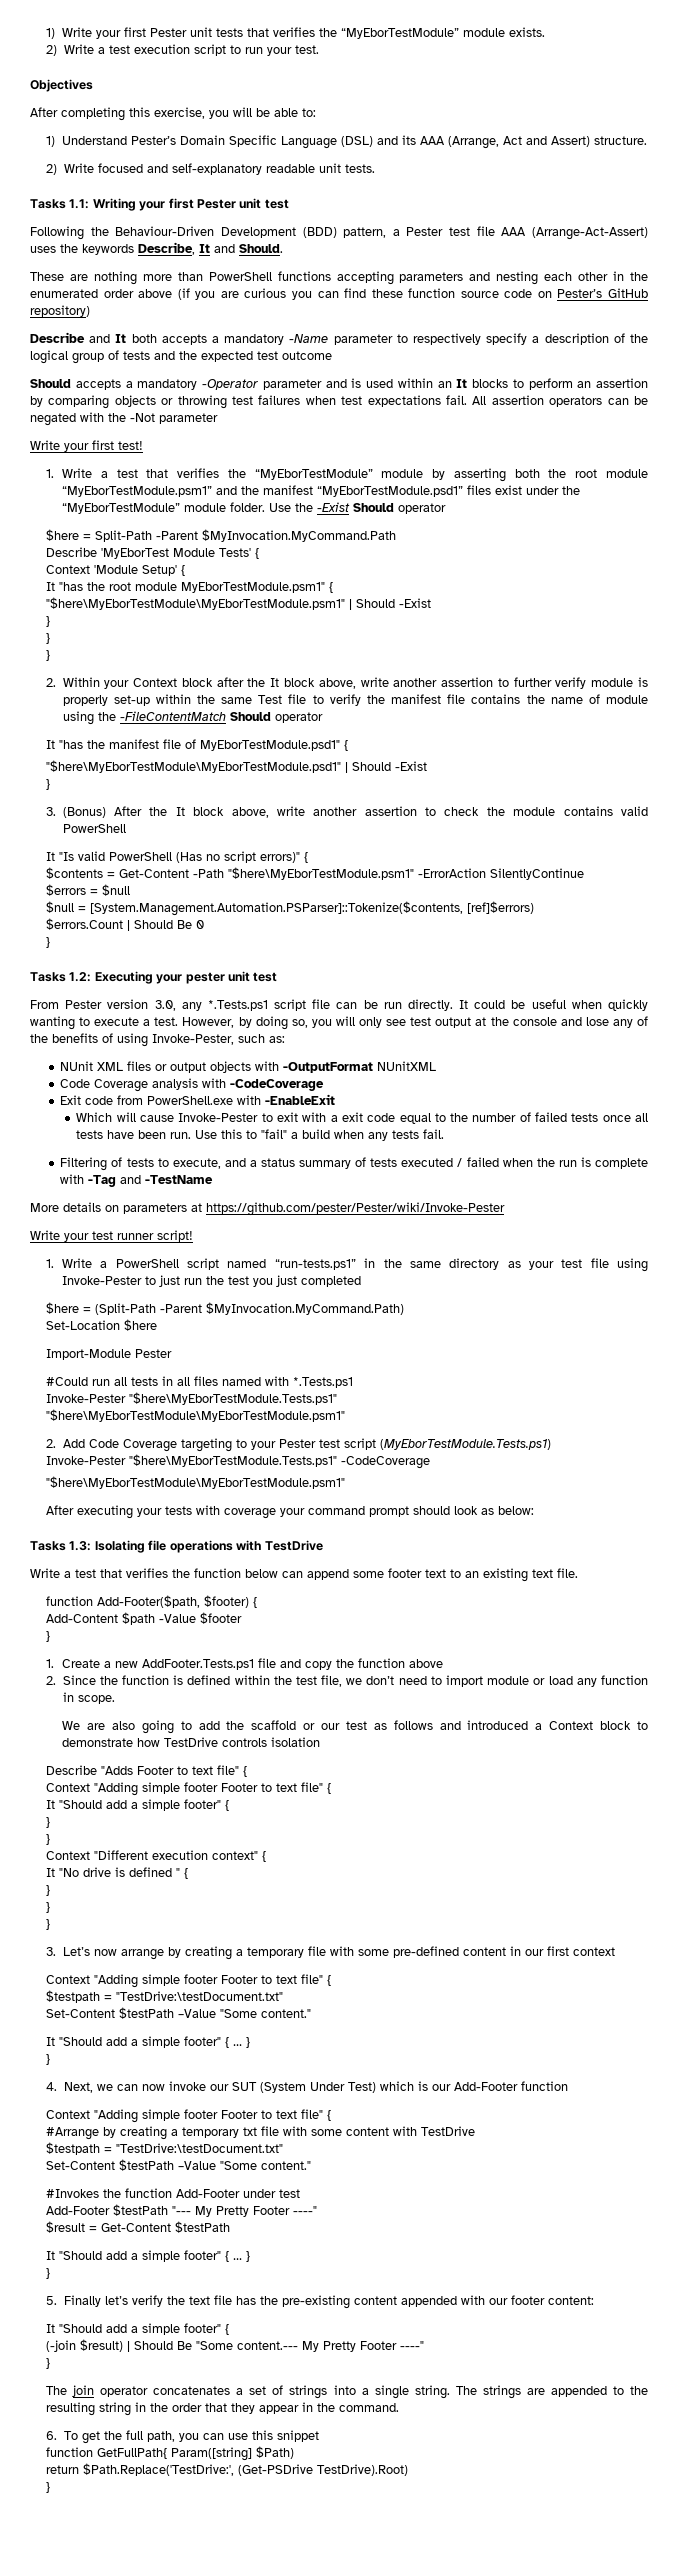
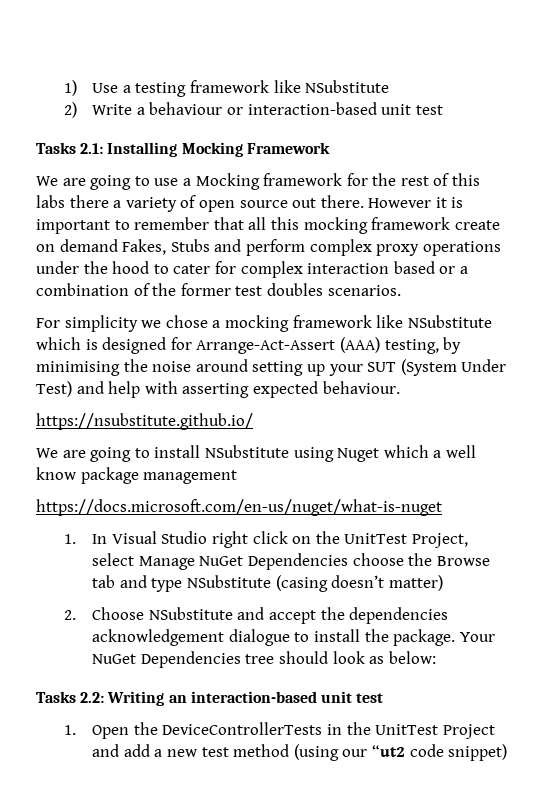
[46,27,546,39] [46,44,319,56] [30,79,93,92] [30,107,316,121] [46,135,648,149] [46,163,375,175] [30,198,289,211] [30,226,648,240] [30,242,283,255] [30,271,649,285] [30,288,648,300] [30,305,90,317] [30,332,648,345] [30,350,332,364] [30,378,648,390] [30,395,648,409] [30,412,218,426] [30,440,143,452] [46,468,649,482] [62,485,581,497] [62,502,447,514] [46,529,397,542] [46,547,260,559] [46,565,186,576] [46,582,334,593] [46,597,432,610] [46,616,51,627] [46,633,51,644] [46,650,51,661] [46,677,649,689] [62,694,649,706] [62,711,323,725] [46,739,349,751] [46,760,428,773] [46,779,51,790] [46,806,648,818] [62,824,126,833] [46,851,309,863] [46,867,585,880] [46,884,131,896] [46,901,535,916] [46,918,205,931] [46,937,51,948] [30,971,278,984] [30,999,648,1011] [30,1016,648,1030] [30,1033,285,1047] [60,1061,437,1073] [60,1078,325,1092] [60,1094,336,1105] [76,1112,649,1124] [76,1129,445,1141] [60,1157,648,1171] [60,1174,214,1187] [30,1202,505,1216] [30,1230,193,1242] [46,1258,648,1272] [62,1275,362,1287] [46,1302,405,1315] [46,1319,158,1331] [46,1349,173,1360] [46,1376,354,1388] [46,1392,338,1405] [46,1409,346,1422] [46,1438,551,1452] [46,1454,431,1469] [46,1476,346,1489] [46,1505,410,1519] 1) Write your first Pester unit tests that verifies the “MyEborTestModule” module exists. // 2) Write a test execution script to run your test. // Objectives // After completing this exercise, you will be able to: // 1) Understand Pester’s Domain Specific Language (DSL) and its AAA (Arrange, Act and Assert) structure. // 2) Write focused and self-explanatory readable unit tests. // Tasks 1.1: Writing your first Pester unit test // Following the Behaviour-Driven Development (BDD) pattern, a Pester test file AAA (Arrange-Act-Assert) uses the keywords Describe, It and Should. // These are nothing more than PowerShell functions accepting parameters and nesting each other in the enumerated order above (if you are curious you can find these function source code on Pester’s GitHub repository) // Describe and It both accepts a mandatory -Name parameter to respectively specify a description of the logical group of tests and the expected test outcome // Should accepts a mandatory -Operator parameter and is used within an It blocks to perform an assertion by comparing objects or throwing test failures when test expectations fail. All assertion operators can be negated with the -Not parameter // Write your first test! // 1. Write a test that verifies the “MyEborTestModule” module by asserting both the root module “MyEborTestModule.psm1” and the manifest “MyEborTestModule.psd1” files exist under the “MyEborTestModule” module folder. Use the -Exist Should operator // $here = Split-Path -Parent $MyInvocation.MyCommand.Path // Describe 'MyEborTest Module Tests' { // Context 'Module Setup' { // It "has the root module MyEborTestModule.psm1" { // "$here\MyEborTestModule\MyEborTestModule.psm1" | Should -Exist // } // } // } // 2. Within your Context block after the It block above, write another assertion to further verify module is properly set-up within the same Test file to verify the manifest file contains the name of module using the -FileContentMatch Should operator // It "has the manifest file of MyEborTestModule.psd1" { // "$here\MyEborTestModule\MyEborTestModule.psd1" | Should -Exist // } // 3. (Bonus) After the It block above, write another assertion to check the module contains valid PowerShell // It "Is valid PowerShell (Has no script errors)" { // $contents = Get-Content -Path "$here\MyEborTestModule.psm1" -ErrorAction SilentlyContinue // $errors = $null // $null = [System.Management.Automation.PSParser]::Tokenize($contents, [ref]$errors) // $errors.Count | Should Be 0 // } // Tasks 1.2: Executing your pester unit test // From Pester version 3.0, any *.Tests.ps1 script file can be run directly. It could be useful when quickly wanting to execute a test. However, by doing so, you will only see test output at the console and lose any of the benefits of using Invoke-Pester, such as: // NUnit XML files or output objects with -OutputFormat NUnitXML // Code Coverage analysis with -CodeCoverage // Exit code from PowerShell.exe with -EnableExit // Which will cause Invoke-Pester to exit with a exit code equal to the number of failed tests once all tests have been run. Use this to "fail" a build when any tests fail. // Filtering of tests to execute, and a status summary of tests executed / failed when the run is complete with -Tag and -TestName // More details on parameters at https://github.com/pester/Pester/wiki/Invoke-Pester // Write your test runner script! // 1. Write a PowerShell script named “run-tests.ps1” in the same directory as your test file using Invoke-Pester to just run the test you just completed // $here = (Split-Path -Parent $MyInvocation.MyCommand.Path) // Set-Location $here // Import-Module Pester // #Could run all tests in all files named with *.Tests.ps1 // Invoke-Pester "$here\MyEborTestModule.Tests.ps1" // "$here\MyEborTestModule\MyEborTestModule.psm1" // 2. Add Code Coverage targeting to your Pester test script (MyEborTestModule.Tests.ps1) // Invoke-Pester "$here\MyEborTestModule.Tests.ps1" -CodeCoverage // "$here\MyEborTestModule\MyEborTestModule.psm1" // After executing your tests with coverage your command prompt -> [64,80,390,97] [64,102,443,118] [36,142,330,157] [36,173,481,190] [36,195,464,212] [36,217,500,234] [36,239,501,256] [36,261,468,278] [36,283,401,296] [36,315,492,332] [36,337,462,354] [36,359,507,376] [36,381,400,398] [36,413,253,430] [36,445,476,462] [36,467,238,484] [36,499,442,516] [64,531,469,548] [92,553,490,570] [92,575,443,592] [64,607,449,624] [92,629,495,646] [92,651,275,668] 1) Use a testing framework like NSubstitute // 2) Write a behaviour or interaction-based unit test // Tasks 2.1: Installing Mocking Framework // We are going to use a Mocking framework for the rest of this labs there a variety of open source out there. However it is important to remember that all this mocking framework create on demand Fakes, Stubs and perform complex proxy operations under the hood to cater for complex interaction based or a combination of the former test doubles scenarios. // For simplicity we chose a mocking framework like NSubstitute which is designed for Arrange-Act-Assert (AAA) testing, by minimising the noise around setting up your SUT (System Under Test) and help with asserting expected behaviour. // https://nsubstitute.github.io/ // We are going to install NSubstitute using Nuget which a well know package management // https://docs.microsoft.com/en-us/nuget/what-is-nuget // 1. In Visual Studio right click on the UnitTest Project, select Manage NuGet Dependencies choose the Browse tab and type NSubstitute (casing doesn’t matter) // 2. Choose NSubstitute and accept the dependencies acknowledgement dialogue to install the package. Your NuGet Dependencies tree
[69,1540,324,1553] [30,1568,578,1582] [46,1595,258,1608] [46,1612,243,1625] [46,1631,51,1642] [46,1658,444,1670] [46,1675,649,1687] [62,1692,115,1704] [62,1720,649,1734] [62,1737,321,1747] [46,1765,248,1777] [46,1782,332,1796] [46,1799,230,1811] [46,1817,51,1828] [46,1834,51,1845] [46,1850,267,1862] [46,1867,189,1879] [46,1885,51,1896] [46,1902,51,1913] [46,1919,51,1930] [46,1946,615,1960] [46,1974,332,1988] [46,1990,284,2003] [46,2007,312,2019] [46,2036,251,2048] [46,2054,51,2065] [46,2081,568,2093] [46,2109,332,2123] [46,2126,476,2140] [46,2142,284,2155] [46,2159,312,2171] [46,2188,301,2198] [46,2204,318,2217] [46,2221,231,2233] [46,2250,251,2262] [46,2268,51,2279] [46,2295,594,2309] [46,2323,230,2335] [46,2339,425,2352] [46,2358,51,2369] [46,2385,648,2399] [46,2402,400,2416] [46,2430,319,2444] [46,2446,295,2461] [46,2463,409,2476] [46,2482,51,2493] 1.3: Isolating file operations with TestDrive // Write a test that verifies the function below can append some footer text to an existing text file. // function Add-Footer($path, $footer) { // Add-Content $path -Value $footer // } // 1. Create a new AddFooter.Tests.ps1 file and copy the function above // 2. Since the function is defined within the test file, we don’t need to import module or load any function in scope. // We are also going to add the scaffold or our test as follows and introduced a Context block to demonstrate how TestDrive controls isolation // Describe "Adds Footer to text file" { // Context "Adding simple footer Footer to text file" { // It "Should add a simple footer" { // } // } // Context "Different execution context" { // It "No drive is defined " { // } // } // } // 3. Let’s now arrange by creating a temporary file with some pre-defined content in our first context // Context "Adding simple footer Footer to text file" { // $testpath = "TestDrive:\testDocument.txt" // Set-Content $testPath –Value "Some content." // It "Should add a simple footer" { … } // } // 4. Next, we can now invoke our SUT (System Under Test) which is our Add-Footer function // Context "Adding simple footer Footer to text file" { // #Arrange by creating a temporary txt file with some content with TestDrive // $testpath = "TestDrive:\testDocument.txt" // Set-Content $testPath –Value "Some content." // #Invokes the function Add-Footer under test // Add-Footer $testPath "--- My Pretty Footer ----" // $result = Get-Content $testPath // It "Should add a simple footer" { … } // } // 5. Finally let’s verify the text file has the pre-existing content appended with our footer content: // It "Should add a simple footer" { // (-join $result) | Should Be "Some content.--- My Pretty Footer ----" // } // The join operator concatenates a set of strings into a single string. The strings are appended to the resulting string in the order that they appear in the command. // 6. To get the full path, you can use this snippet // function GetFullPath{ Param([string] $Path) // return $Path.Replace('TestDrive:', (Get-PSDrive TestDrive).Root) // } -> [80,691,384,706] [64,722,495,739] [92,744,508,761] 2.2: Writing an interaction-based unit test // 1. Open the DeviceControllerTests in the UnitTest Project and add a new test method (using our “ut2 code snippet)

